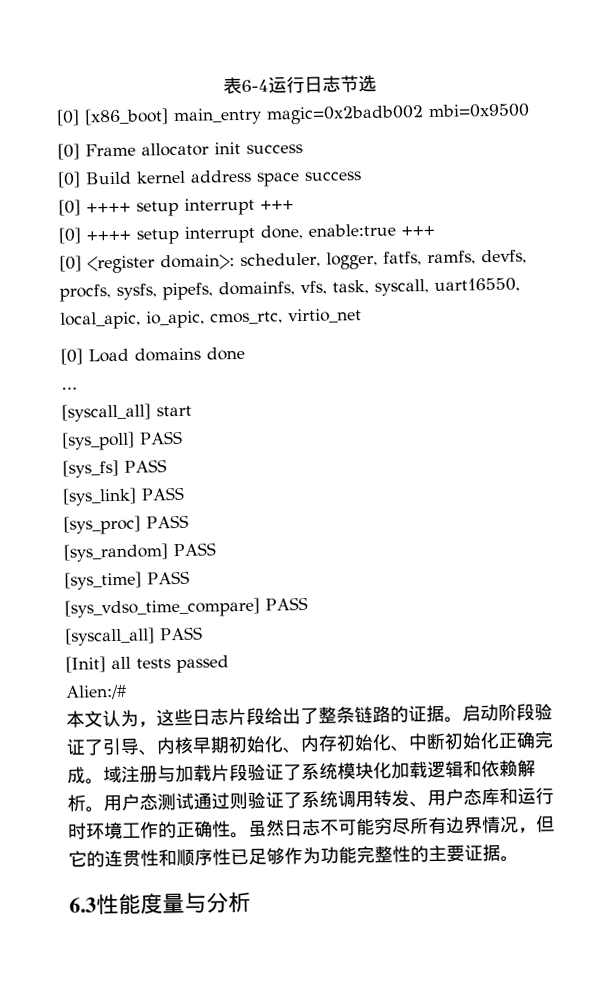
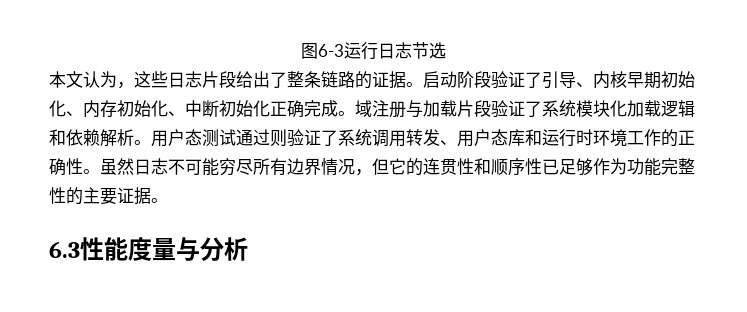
[222,76,269,95] 表6-4 -> [301,43,344,59] 图6-3
[56,103,530,126] [57,141,303,160] [57,169,362,188] [58,197,294,217] [58,223,435,245] [59,249,527,274] [59,277,520,302] [60,308,362,330] [60,346,245,365] [61,386,77,390] [61,403,192,422] [61,430,183,451] [62,459,167,478] [62,486,185,506] [63,514,189,535] [63,542,216,562] [64,570,190,590] [64,596,308,619] [65,626,203,646] [65,655,229,674] [65,684,127,700] // [0] [x86_boot] main_entry magic=0x2badb002 mbi=0x9500 // [0] Frame allocator init success // [0] Build kernel address space success // [0] ++++ setup interrupt +++ // [0] ++++ setup interrupt done, enable:true +++ // [0] <register domain>: scheduler, logger, fatfs, ramfs, devfs, procfs, sysfs, pipefs, domainfs, vfs, task, syscall, uart16550, local_apic, io_apic, cmos_rtc, virtio_net // [0] Load domains done // … // [syscall_all] start // [sys_poll] PASS // [sys_fs] PASS // [sys_link] PASS // [sys_proc] PASS // [sys_random] PASS // [sys_time] PASS // [sys_vdso_time_compare] PASS // [syscall_all] PASS // [Init] all tests passed // Alien:/# -> (446, 50) none

